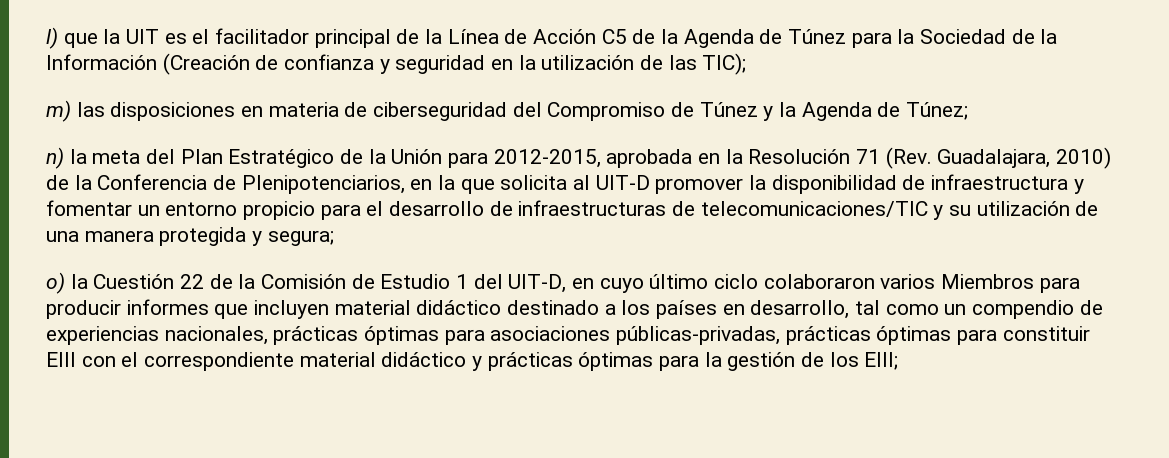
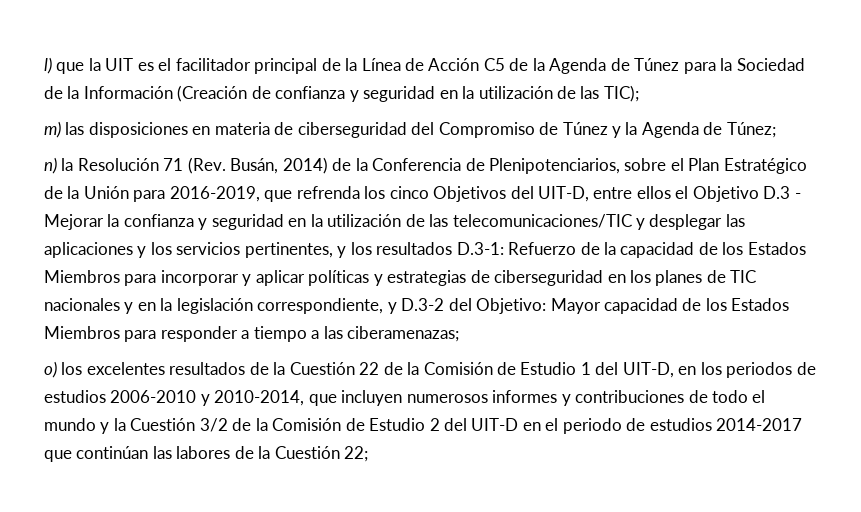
[92,149,176,164] meta del -> [77,157,684,174] Resolución 71 (Rev. Busán, 2014) de la Conferencia de Plenipotenciarios, sobre el
[493,147,1112,169] [46,174,1084,194] [46,200,1099,220] [46,227,334,246] [46,272,65,294] 2012-2015, aprobada en la Resolución 71 (Rev. Guadalajara, 2010) de la Conferencia de Plenipotenciarios, en la que solicita al UIT-D promover la disponibilidad de infraestructura y fomentar un entorno propicio para el desarrollo de infraestructuras de telecomunicaciones/TIC y su utilización de una manera protegida y segura; // o) -> [169,186,801,202] [44,214,745,230] [44,242,806,258] [44,270,757,286] [44,298,790,314] [44,326,460,342] [44,361,269,378] 2016-2019, que refrenda los cinco Objetivos del UIT-D, entre ellos el Objetivo D.3 - Mejorar la confianza y seguridad en la utilización de las telecomunicaciones/TIC y desplegar las aplicaciones y los servicios pertinentes, y los resultados D.3-1: Refuerzo de la capacidad de los Estados Miembros para incorporar y aplicar políticas y estrategias de ciberseguridad en los planes de TIC nacionales y en la legislación correspondiente, y D.3-2 del Objetivo: Mayor capacidad de los Estados Miembros para responder a tiempo a las ciberamenazas; // o) los excelentes resultados de
[599,274,1080,293] [46,299,1103,319] [46,326,1090,345] [46,352,899,371] cuyo último ciclo colaboraron varios Miembros para producir informes que incluyen material didáctico destinado a los países en desarrollo, tal como un compendio de experiencias nacionales, prácticas óptimas para asociaciones públicas-privadas, prácticas óptimas para constituir EIII con el correspondiente material didáctico y prácticas óptimas para la gestión de los EIII; -> [700,362,816,378] [44,390,766,406] [44,418,803,434] [44,446,369,462] los periodos de estudios 2006-2010 y 2010-2014, que incluyen numerosos informes y contribuciones de todo el mundo y la Cuestión 3/2 de la Comisión de Estudio 2 del UIT-D en el periodo de estudios 2014-2017 que continúan las labores de la Cuestión 22;

